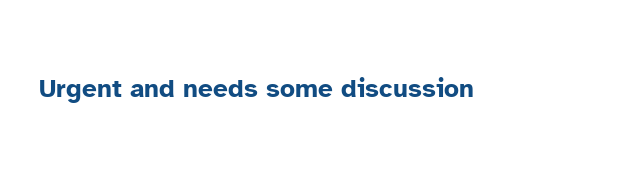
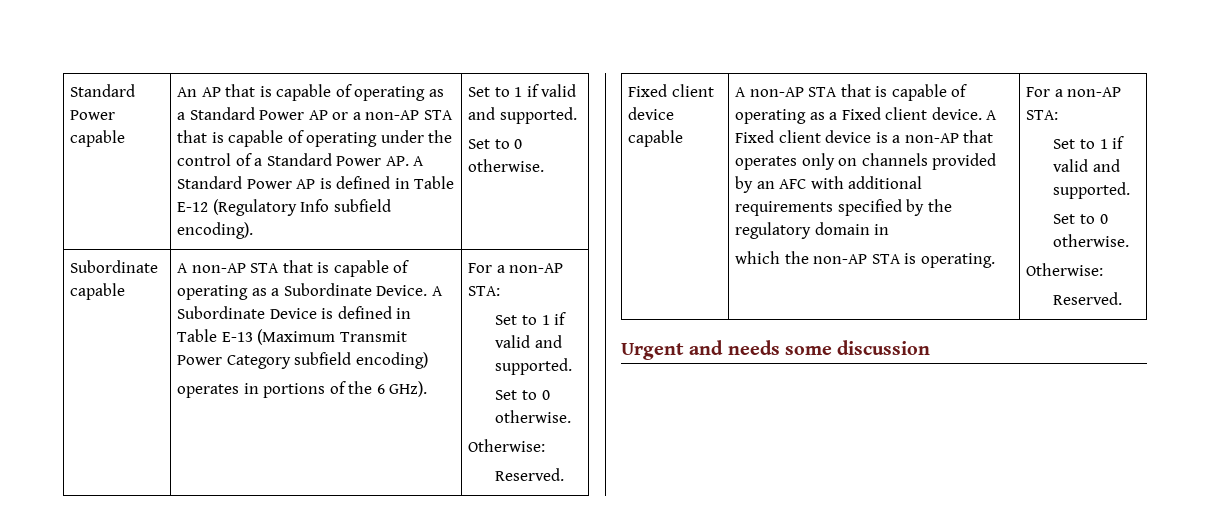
(39, 91) none -> [69,84,135,97] [69,110,115,120] [69,130,125,147] [176,84,445,101] [176,107,454,120] [176,130,453,147] [176,153,425,166] [176,176,455,189] [176,199,391,216] [176,222,253,239] [467,84,577,97] [467,107,577,124] [467,139,523,149] [467,159,544,172] [69,260,158,273] [69,283,125,300] [176,260,410,277] [176,283,443,300] [176,306,412,319] [176,329,407,345] [176,352,428,369] [176,381,428,398] [467,263,564,273] [467,286,500,296] [495,312,567,325] [495,335,562,348] [495,358,573,375] [495,390,550,400] [495,410,572,423] [467,439,545,452] [495,468,565,481] [627,84,714,97] [627,107,674,120] [627,130,683,147] [734,84,968,101] [734,107,998,124] [734,130,994,143] [734,153,997,170] [734,176,923,193] [734,199,952,216] [734,222,890,239] [734,251,995,268] [1025,87,1122,97] [1025,110,1058,120] [1053,136,1125,149] [1053,159,1120,172] [1053,182,1131,199] [1053,214,1108,224] [1053,234,1130,247] [1025,263,1103,276] [1053,292,1123,305] Standard Power capable | An AP that is capable of operating as a Standard Power AP or a non-AP STA that is capable of operating under the control of a Standard Power AP. A Standard Power AP is defined in Table E-12 (Regulatory Info subfield encoding). | Set to 1 if valid and supported. // Set to 0 otherwise. // Subordinate capable | A non-AP STA that is capable of operating as a Subordinate Device. A Subordinate Device is defined in Table E-13 (Maximum Transmit Power Category subfield encoding) // operates in portions of the 6 GHz). | For a non-AP STA: // Set to 1 if valid and supported. // Set to 0 otherwise. // Otherwise: // Reserved. // Fixed client device capable | A non-AP STA that is capable of operating as a Fixed client device. A Fixed client device is a non-AP that operates only on channels provided by an AFC with additional requirements specified by the regulatory domain in // which the non-AP STA is operating. | For a non-AP STA: // Set to 1 if valid and supported. // Set to 0 otherwise. // Otherwise: // Reserved. //

